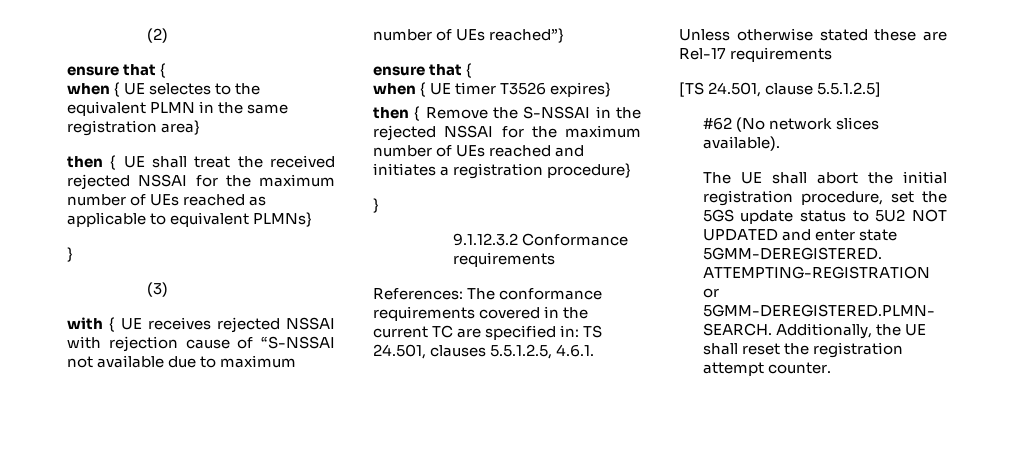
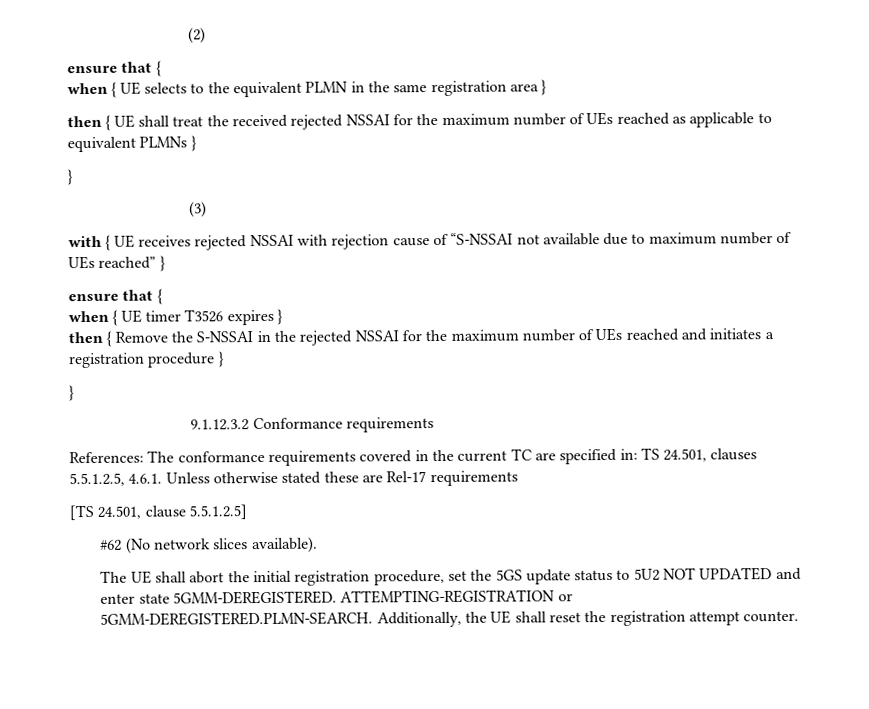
[149,83,212,95] selectes -> [143,82,187,94] selects
[161,120,201,135] area} -> [509,79,548,96] area }
[253,212,313,227] PLMNs} -> [139,135,197,152] PLMNs }
[489,28,565,43] reached”} -> [98,255,166,272] reached” }
[550,82,612,97] expires} -> [226,308,283,326] expires }
[547,163,632,178] procedure} -> [147,351,225,368] procedure }

